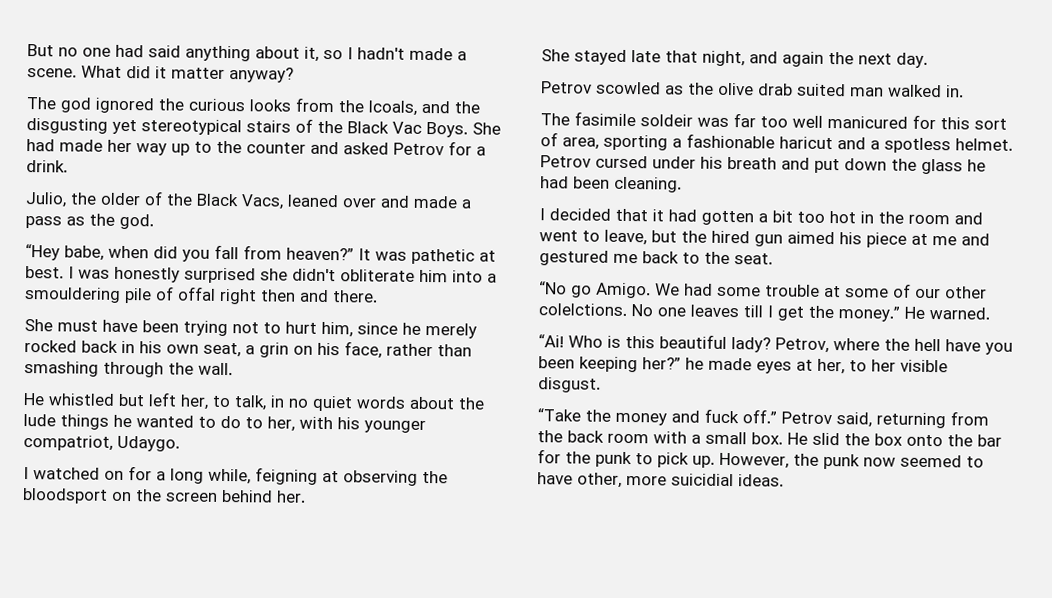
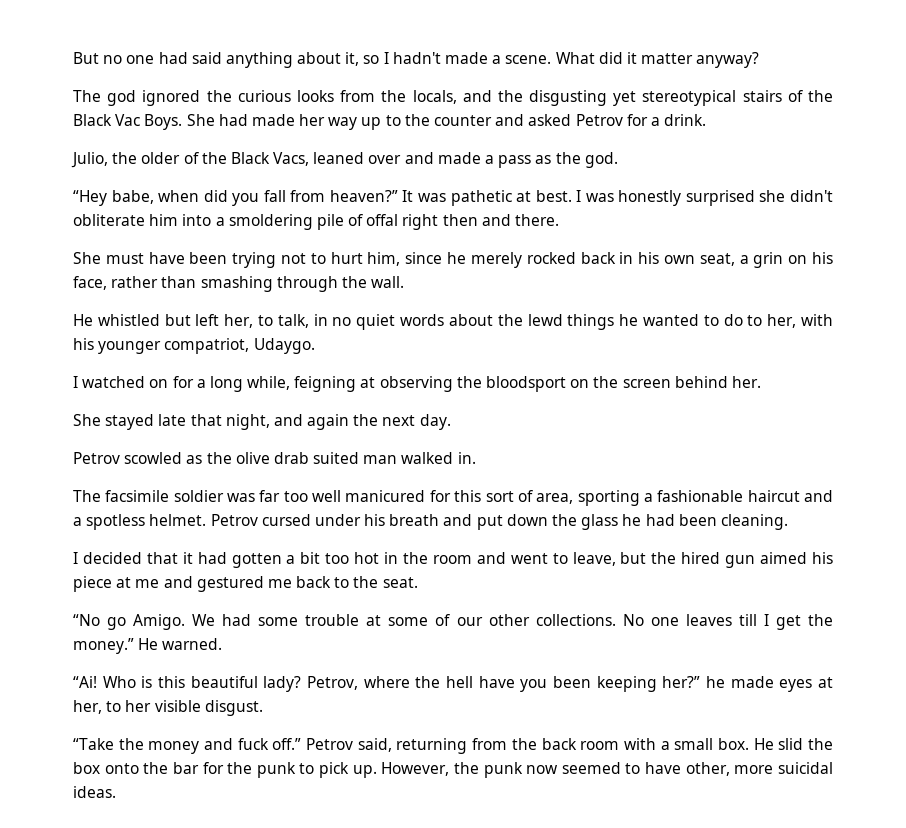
[368,100,417,116] lcoals, -> [412,90,457,104] locals,
[24,287,121,303] smouldering -> [228,214,313,230] smoldering
[23,414,56,427] lude -> [527,314,563,326] lewd
[574,111,693,127] fasimile soldeir -> [105,490,224,502] facsimile soldier
[779,136,833,150] haricut -> [747,490,800,502] haircut
[538,303,627,317] colelctions. -> [535,614,616,626] collections.
[671,473,734,487] suicidial -> [778,762,834,774] suicidal

